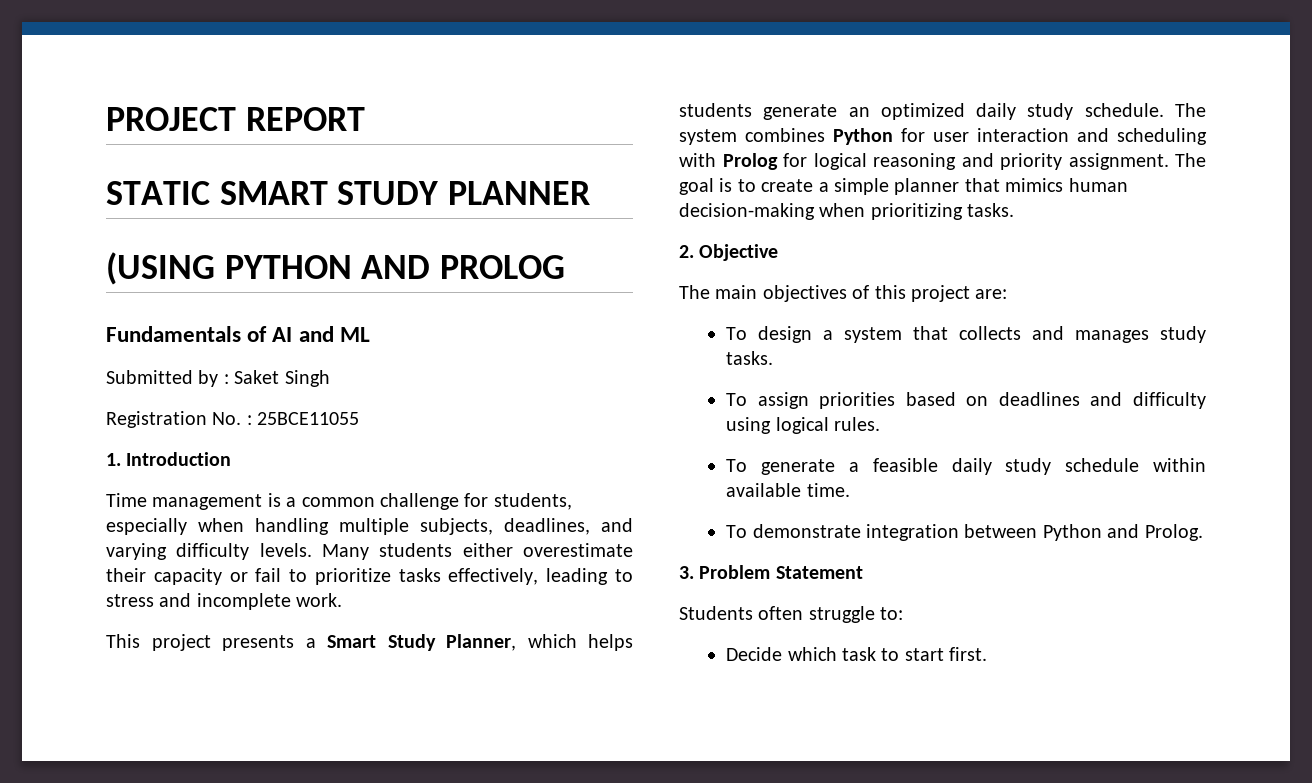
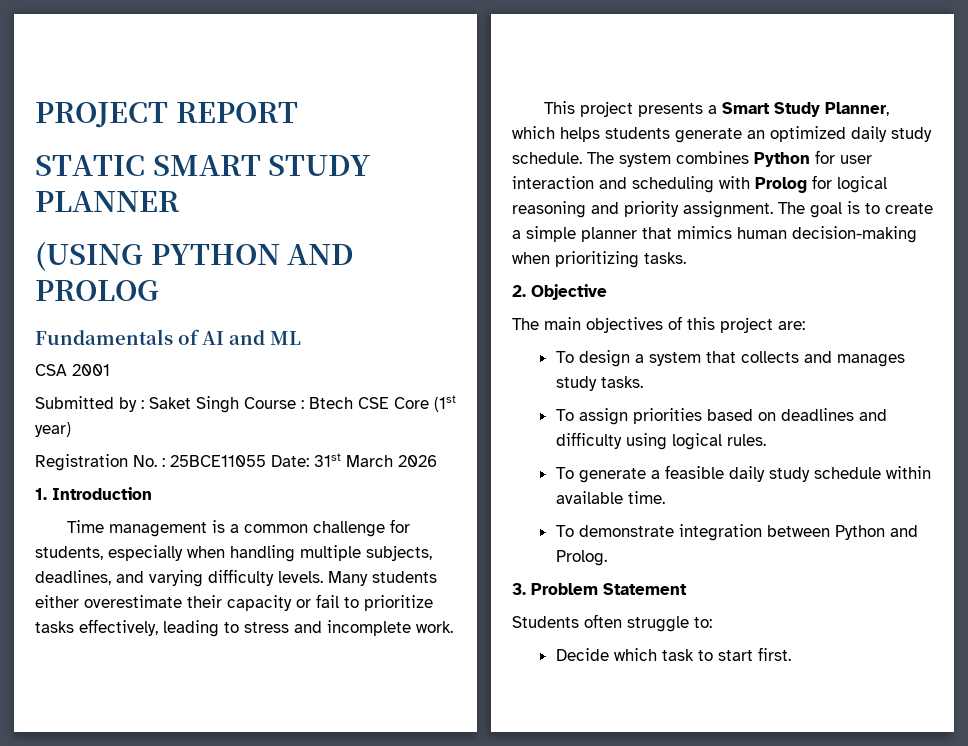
(370, 334) none -> [35,364,110,376] // CSA 2001
(330, 378) none -> [244,395,456,412] [35,422,71,437] Course : Btech CSE Core (1st year)
(360, 418) none -> [271,453,437,467] Date: 31st March 2026

